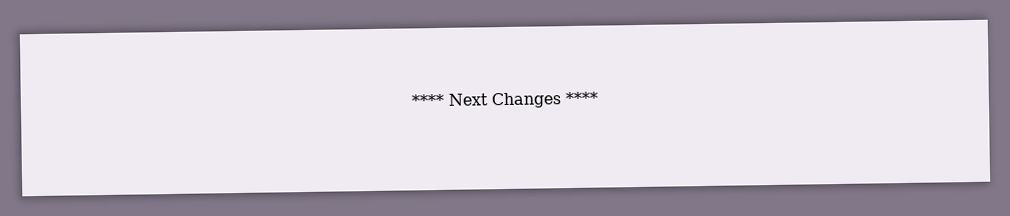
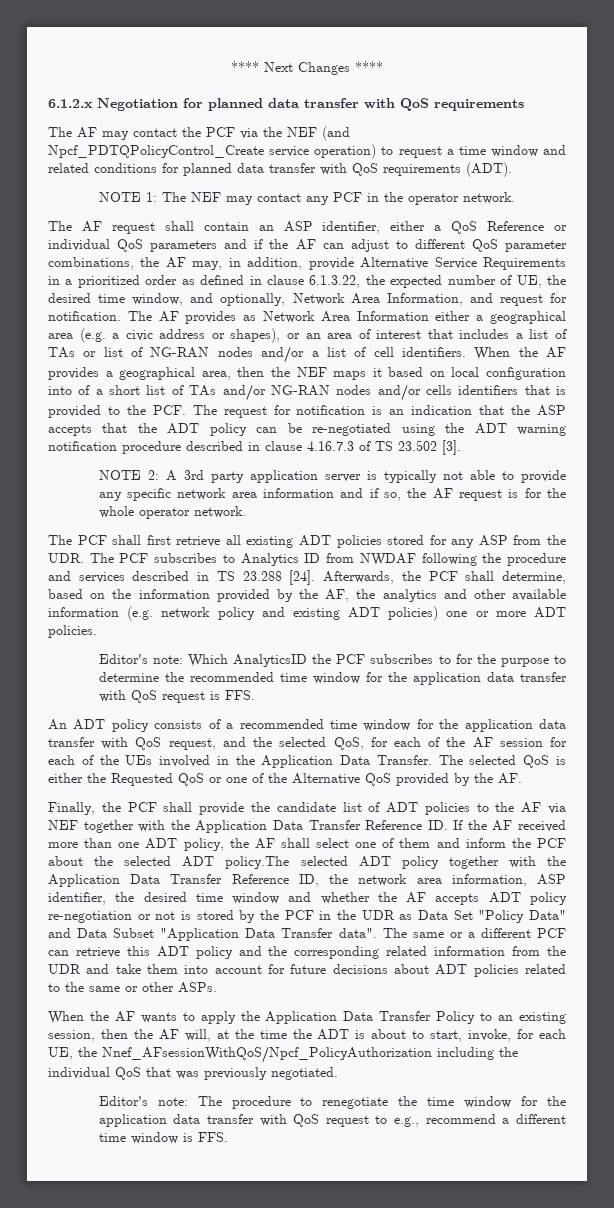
(598, 98) none -> [48,98,524,111] [48,126,350,141] [48,144,566,159] [48,162,512,177] [98,192,515,205] [48,221,568,234] [48,239,567,252] [48,257,566,270] [48,275,566,288] [48,293,568,306] [48,311,566,324] [48,328,567,343] [48,346,566,363] [48,367,566,380] [48,384,566,401] [48,405,566,418] [48,423,566,436] [48,440,461,455] [98,470,567,483] [98,488,567,501] [98,506,246,519] [48,535,566,548] [48,553,567,566] [48,570,566,585] [48,589,567,602] [48,606,566,621] [48,625,97,638] [98,654,567,667] [98,672,567,685] [98,690,255,703] [48,719,567,732] [48,737,568,750] [48,755,566,768] [48,773,522,786] [48,802,566,815] [48,820,566,833] [48,838,566,851] [48,856,567,869] [48,874,566,887] [48,892,567,905] [48,910,567,923] [48,928,566,941] [48,946,567,959] [48,964,566,977] [48,982,217,993] [48,1011,566,1024] [48,1029,566,1042] [48,1046,518,1063] [48,1067,338,1080] [98,1096,566,1109] [98,1114,567,1127] [98,1132,228,1144] // 6.1.2.x Negotiation for planned data transfer with QoS requirements // The AF may contact the PCF via the NEF (and Npcf_PDTQPolicyControl_Create service operation) to request a time window and related conditions for planned data transfer with QoS requirements (ADT). // NOTE 1: The NEF may contact any PCF in the operator network. // The AF request shall contain an ASP identifier, either a QoS Reference or individual QoS parameters and if the AF can adjust to different QoS parameter combinations, the AF may, in addition, provide Alternative Service Requirements in a prioritized order as defined in clause 6.1.3.22, the expected number of UE, the desired time window, and optionally, Network Area Information, and request for notification. The AF provides as Network Area Information either a geographical area (e.g. a civic address or shapes), or an area of interest that includes a list of TAs or list of NG-RAN nodes and/or a list of cell identifiers. When the AF provides a geographical area, then the NEF maps it based on local configuration into of a short list of TAs and/or NG-RAN nodes and/or cells identifiers that is provided to the PCF. The request for notification is an indication that the ASP accepts that the ADT policy can be re-negotiated using the ADT warning notification procedure described in clause 4.16.7.3 of TS 23.502 [3]. // NOTE 2: A 3rd party application server is typically not able to provide any specific network area information and if so, the AF request is for the whole operator network. // The PCF shall first retrieve all existing ADT policies stored for any ASP from the UDR. The PCF subscribes to Analytics ID from NWDAF following the procedure and services described in TS 23.288 [24]. Afterwards, the PCF shall determine, based on the information provided by the AF, the analytics and other available information (e.g. network policy and existing ADT policies) one or more ADT policies. // Editor's note: Which AnalyticsID the PCF subscribes to for the purpose to determine the recommended time window for the application data transfer with QoS request is FFS. // An ADT policy consists of a recommended time window for the application data transfer with QoS request, and the selected QoS, for each of the AF session for each of the UEs involved in the Application Data Transfer. The selected QoS is either the Requested QoS or one of the Alternative QoS provided by the AF. // Finally, the PCF shall provide the candidate list of ADT policies to the AF via NEF together with the Application Data Transfer Reference ID. If the AF received more than one ADT policy, the AF shall select one of them and inform the PCF about the selected ADT policy.The selected ADT policy together with the Application Data Transfer Reference ID, the network area information, ASP identifier, the desired time window and whether the AF accepts ADT policy re-negotiation or not is stored by the PCF in the UDR as Data Set "Policy Data" and Data Subset "Application Data Transfer data". The same or a different PCF can retrieve this ADT policy and the corresponding related information from the UDR and take them into account for future decisions about ADT policies related to the same or other ASPs. // When the AF wants to apply the Application Data Transfer Policy to an existing session, then the AF will, at the time the ADT is about to start, invoke, for each UE, the Nnef_AFsessionWithQoS/Npcf_PolicyAuthorization including the individual QoS that was previously negotiated. // Editor's note: The procedure to renegotiate the time window for the application data transfer with QoS request to e.g., recommend a different time window is FFS.

